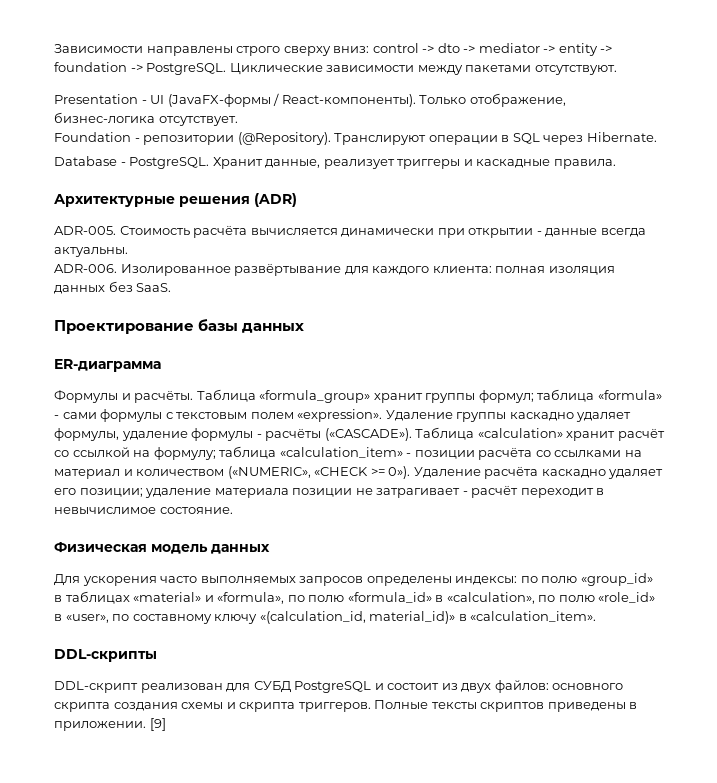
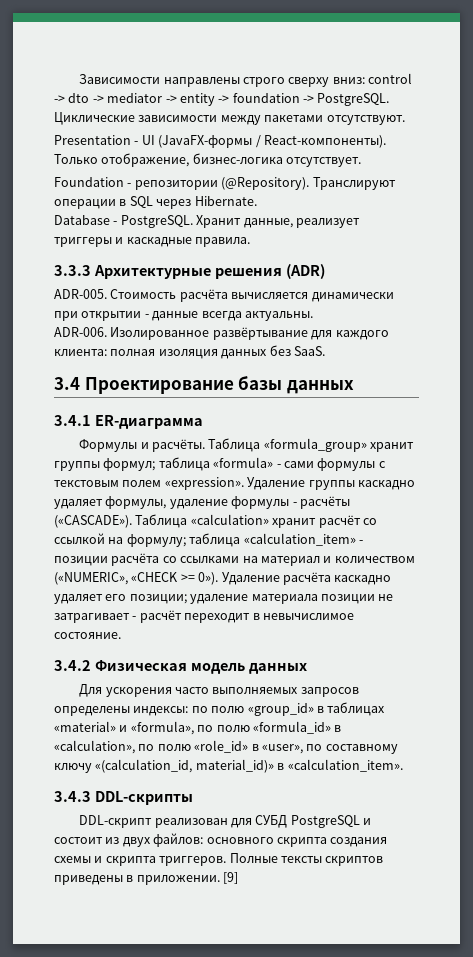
(616, 164) none -> [54,265,91,276] 3.3.3
(172, 287) none -> [54,377,80,390] 3.4
(305, 328) none -> [54,415,91,426] 3.4.1
(233, 510) none -> [54,660,91,671] 3.4.2
(597, 616) none -> [54,791,91,802] 3.4.3

